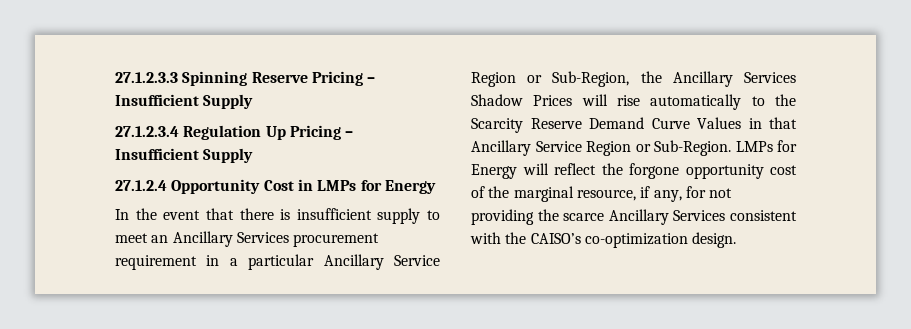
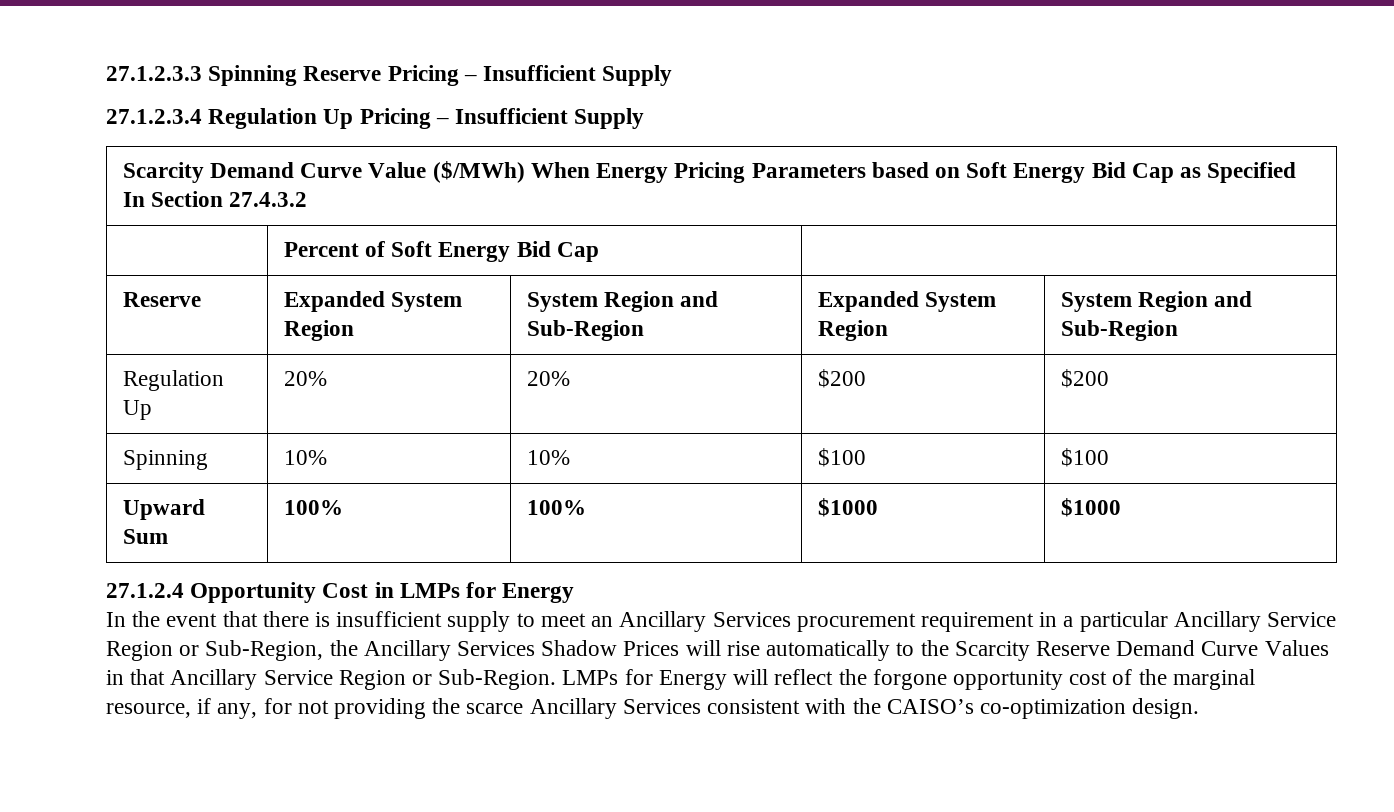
(254, 155) none -> [122,161,1297,183] [122,191,308,207] [283,241,599,262] [122,292,201,307] [283,291,463,312] [283,320,354,341] [526,291,719,312] [526,320,644,341] [817,291,997,312] [817,320,888,341] [1060,291,1253,312] [1060,320,1178,341] [122,370,224,391] [122,400,152,420] [283,371,327,386] [526,371,570,386] [817,369,866,388] [1060,369,1109,388] [122,450,208,470] [283,450,327,465] [526,450,570,465] [817,448,866,467] [1060,448,1109,467] [122,499,205,520] [122,529,168,544] [283,500,343,515] [526,500,586,515] [817,498,878,517] [1060,498,1121,517] // Scarcity Demand Curve Value ($/MWh) When Energy Pricing Parameters based on Soft Energy Bid Cap as Specified In Section 27.4.3.2 // | Percent of Soft Energy Bid Cap | // Reserve | Expanded System Region | System Region and Sub-Region | Expanded System Region | System Region and Sub-Region // Regulation Up | 20% | 20% | $200 | $200 // Spinning | 10% | 10% | $100 | $100 // Upward Sum | 100% | 100% | $1000 | $1000

